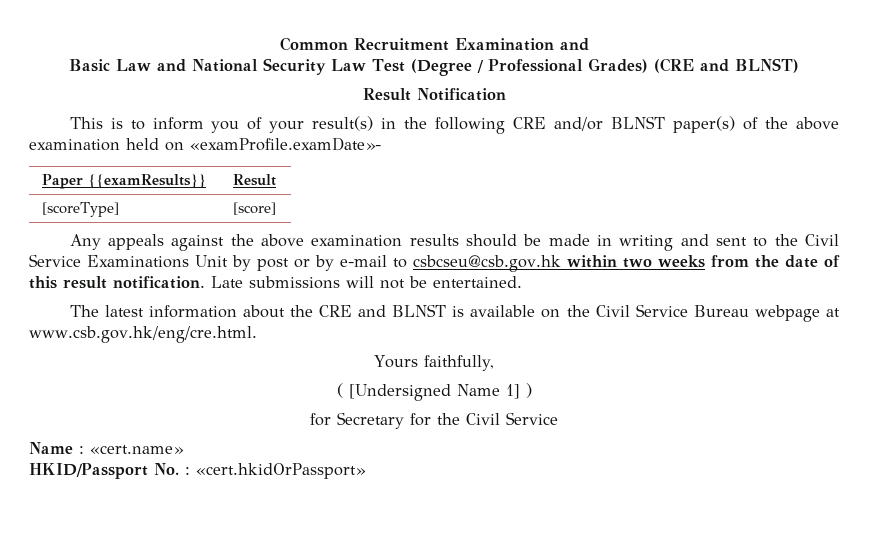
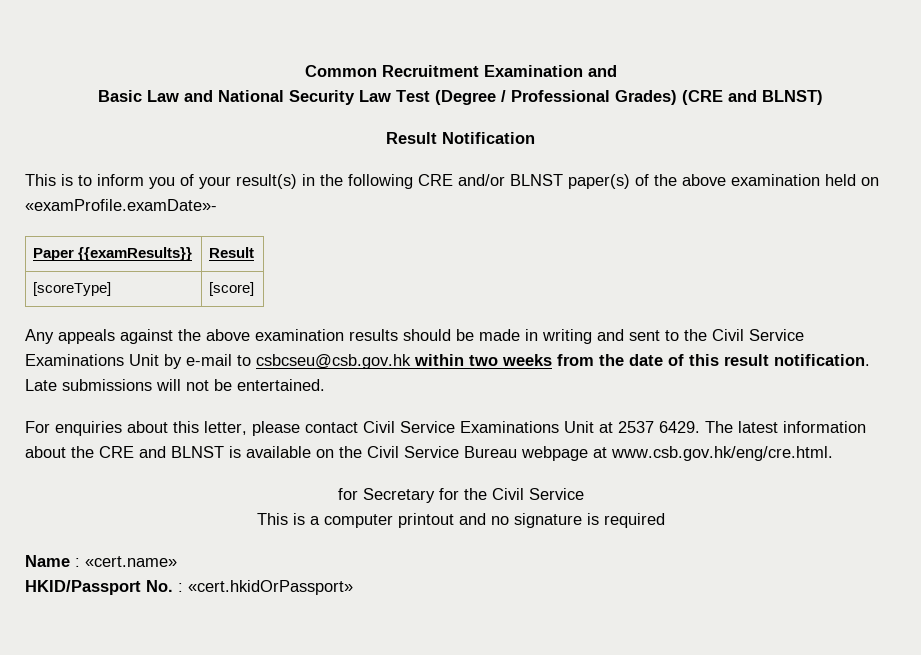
[257,255,335,271] post or by -> (182, 361) none
(522, 282) none -> [25,421,700,436] For enquiries about this letter, please contact Civil Service Examinations Unit at 2537 6429.
[373,355,495,371] [336,383,532,401] // Yours faithfully, // ( [Undersigned Name 1] ) -> (833, 453) none
(558, 418) none -> [256,513,665,528] // This is a computer printout and no signature is required

